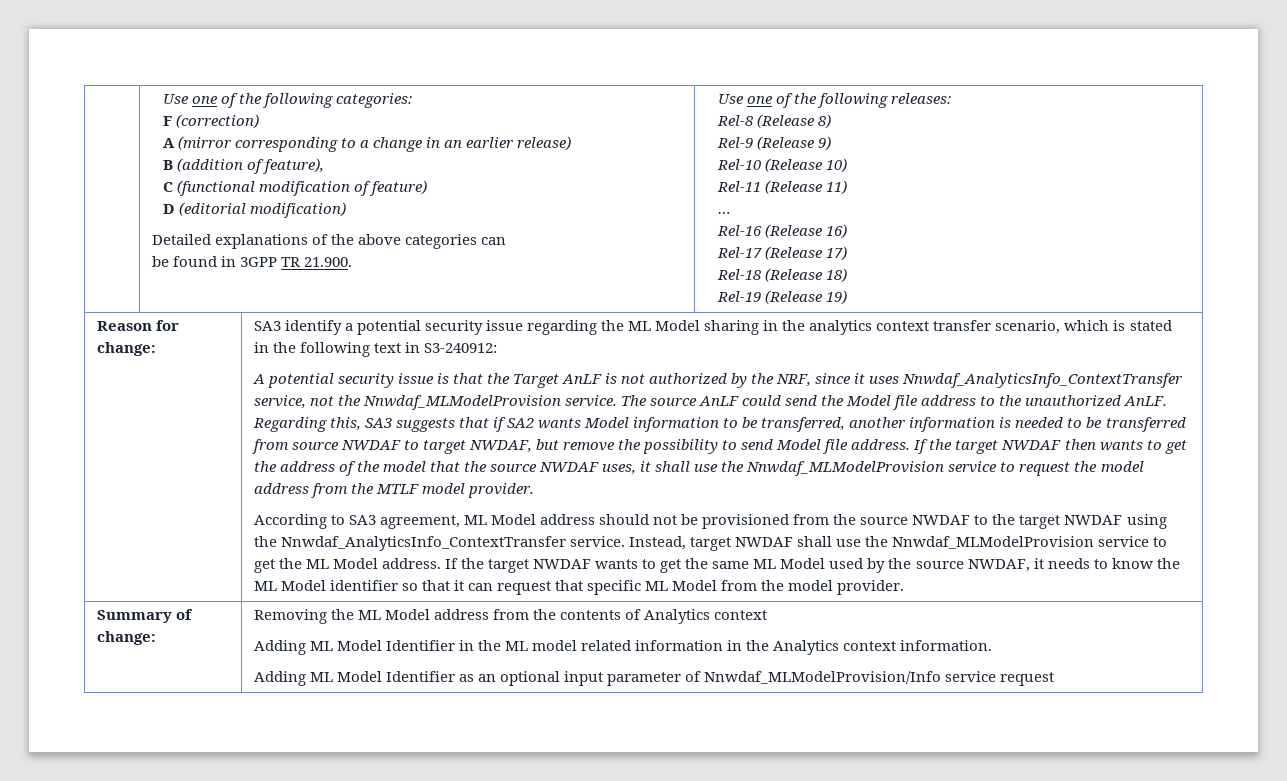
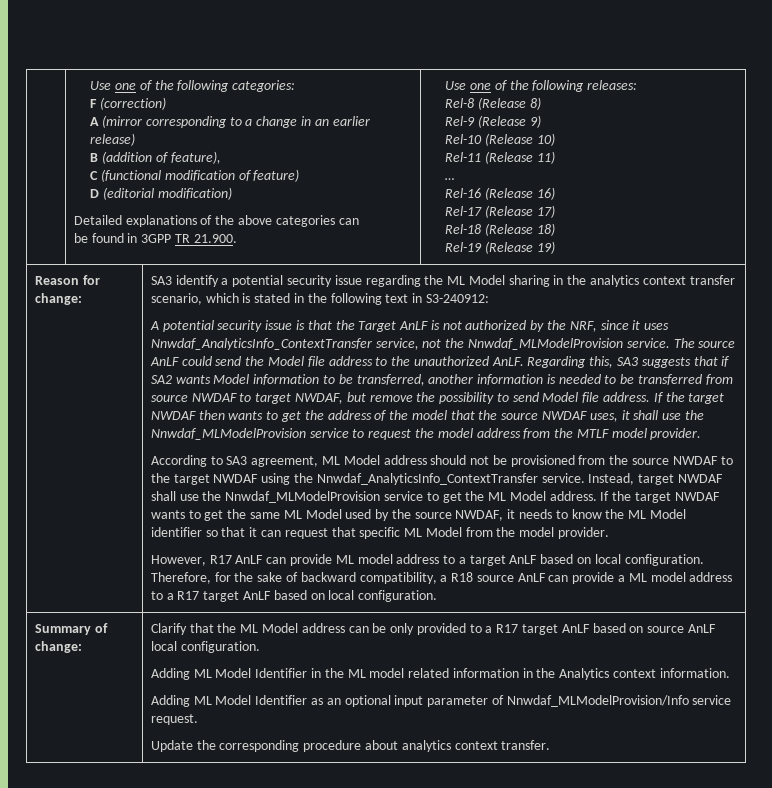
(905, 587) none -> [150,554,704,566] [150,572,733,584] [150,590,438,602] // However, R17 AnLF can provide ML model address to a target AnLF based on local configuration. Therefore, for the sake of backward compatibility, a R18 source AnLF can provide a ML model address to a R17 target AnLF based on local configuration.
[253,609,327,624] Removing -> [150,623,214,635] Clarify that
[492,609,768,624] from the contents of Analytics context -> [348,623,716,635] [150,641,260,653] can be only provided to a R17 target AnLF based on source AnLF local configuration.
[1000,672,1055,686] request -> [150,714,198,725] [150,740,551,752] request. // Update the corresponding procedure about analytics context transfer.

